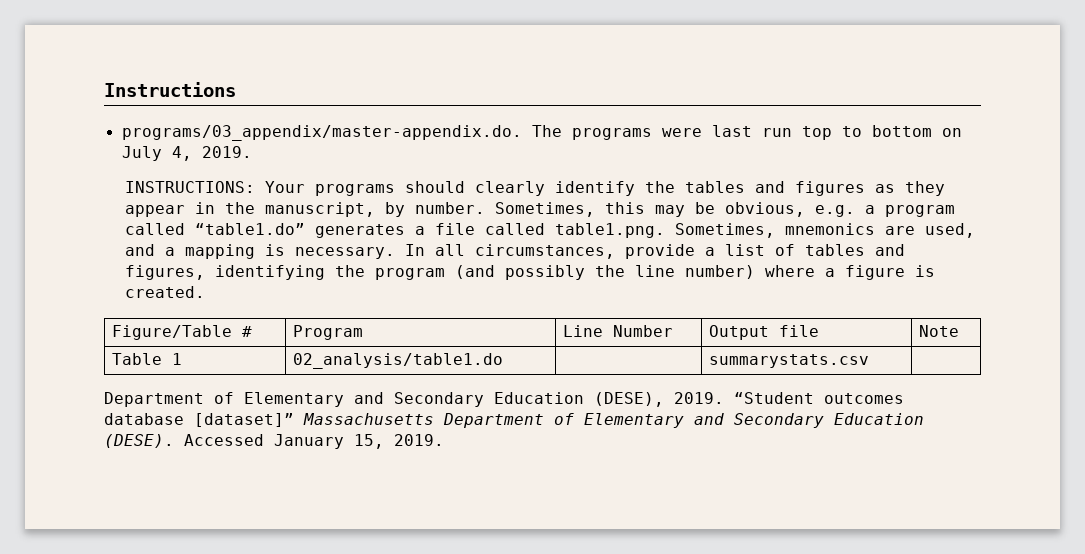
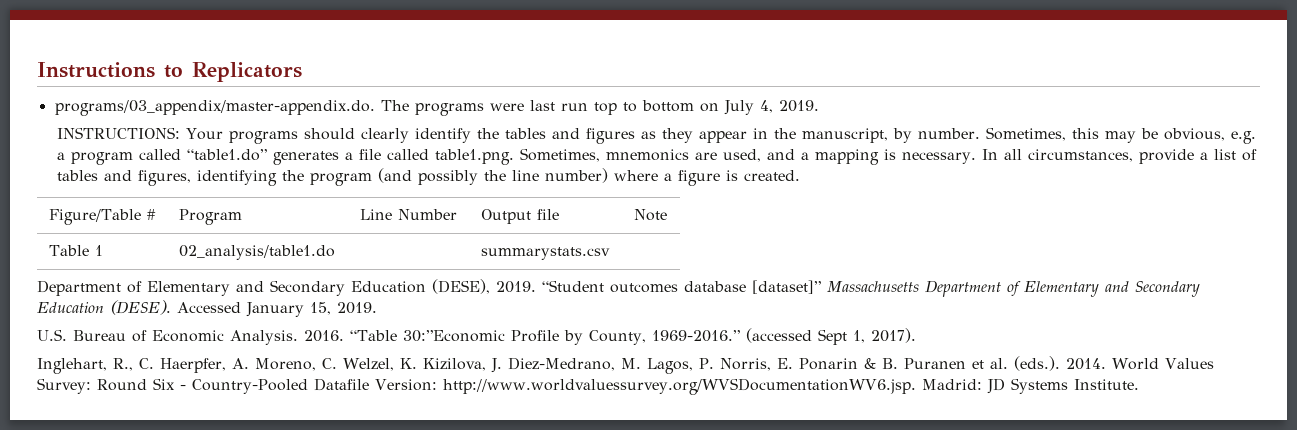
(236, 89) none -> [164,62,302,82] to Replicators
(444, 440) none -> [37,328,916,345] [37,356,1214,374] [37,378,1139,395] // U.S. Bureau of Economic Analysis. 2016. “Table 30:”Economic Profile by County, 1969-2016.” (accessed Sept 1, 2017). // Inglehart, R., C. Haerpfer, A. Moreno, C. Welzel, K. Kizilova, J. Diez-Medrano, M. Lagos, P. Norris, E. Ponarin & B. Puranen et al. (eds.). 2014. World Values Survey: Round Six - Country-Pooled Datafile Version: http://www.worldvaluessurvey.org/WVSDocumentationWV6.jsp. Madrid: JD Systems Institute.

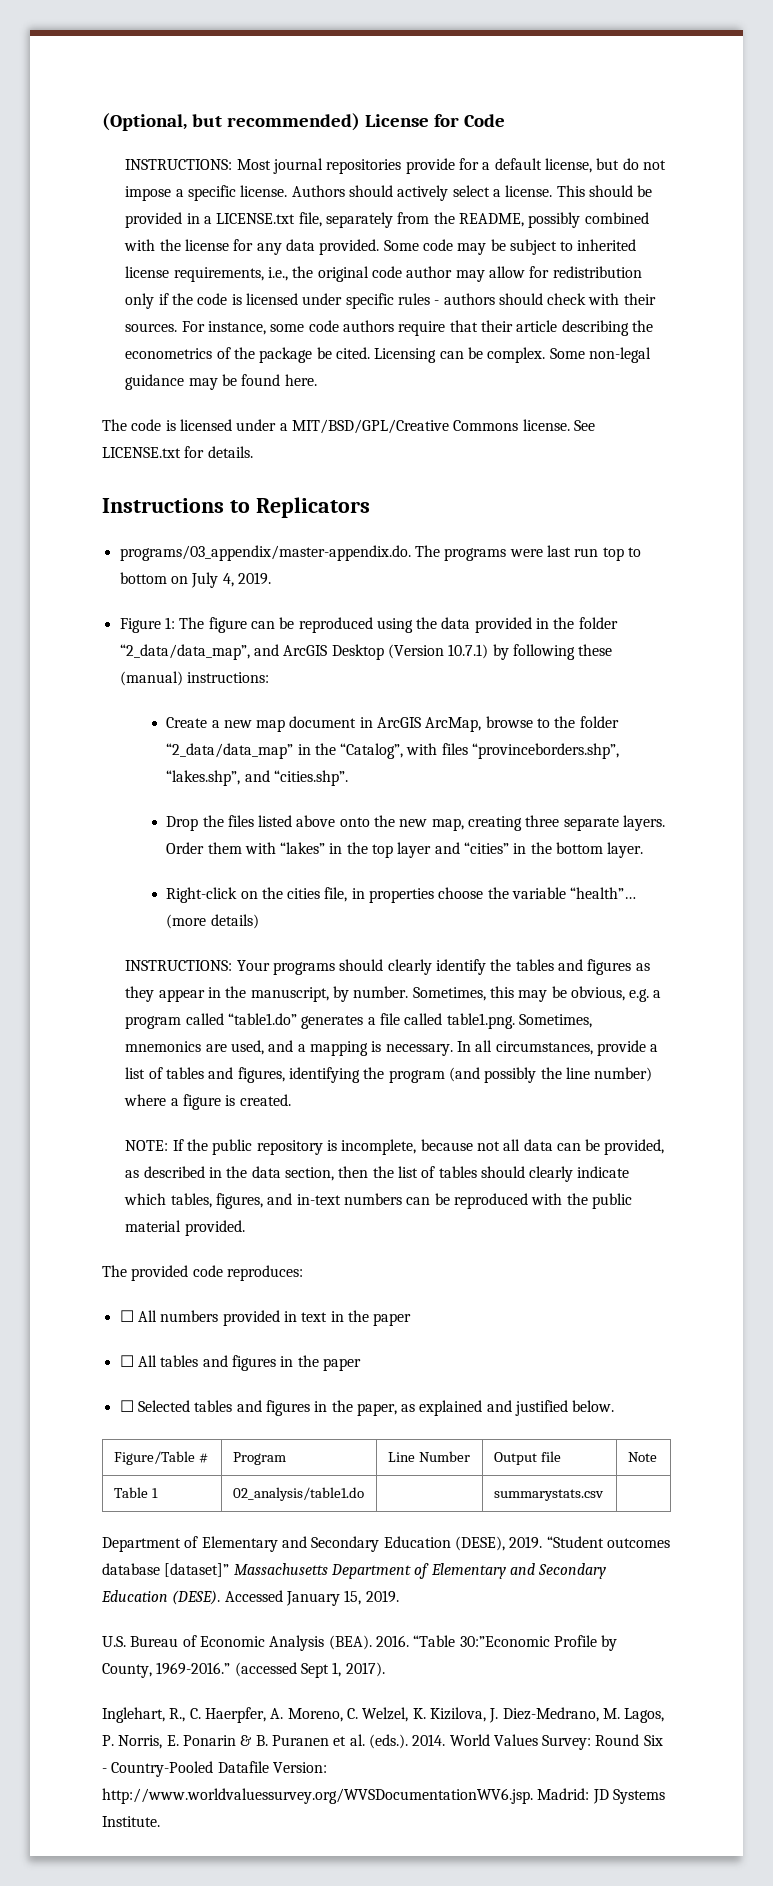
(37, 70) none -> [102,113,505,131] [125,158,666,174] [125,185,653,201] [125,212,649,228] [124,239,637,255] [125,266,642,282] [125,293,656,309] [125,320,653,336] [125,347,651,363] [125,374,317,390] [102,419,595,434] [102,446,253,458] (Optional, but recommended) License for Code // INSTRUCTIONS: Most journal repositories provide for a default license, but do not impose a specific license. Authors should actively select a license. This should be provided in a LICENSE.txt file, separately from the README, possibly combined with the license for any data provided. Some code may be subject to inherited license requirements, i.e., the original code author may allow for redistribution only if the code is licensed under specific rules - authors should check with their sources. For instance, some code authors require that their article describing the econometrics of the package be cited. Licensing can be complex. Some non-legal guidance may be found here. // The code is licensed under a MIT/BSD/GPL/Creative Commons license. See LICENSE.txt for details. //
(819, 106) none -> [119,617,618,633] [119,644,613,660] [119,671,269,686] [166,716,619,732] [166,743,620,759] [166,770,348,786] [166,815,666,831] [166,842,644,858] [166,887,637,903] [166,914,259,929] // Figure 1: The figure can be reproduced using the data provided in the folder “2_data/data_map”, and ArcGIS Desktop (Version 10.7.1) by following these (manual) instructions: // Create a new map document in ArcGIS ArcMap, browse to the folder “2_data/data_map” in the “Catalog”, with files “provinceborders.shp”, “lakes.shp”, and “cities.shp”. // Drop the files listed above onto the new map, creating three separate layers. Order them with “lakes” in the top layer and “cities” in the bottom layer. // Right-click on the cities file, in properties choose the variable “health”… (more details)
(801, 175) none -> [125,1139,665,1155] [125,1166,630,1182] [124,1193,632,1209] [125,1220,245,1236] [102,1265,303,1281] [119,1310,412,1326] [119,1355,361,1371] [119,1400,615,1416] // NOTE: If the public repository is incomplete, because not all data can be provided, as described in the data section, then the list of tables should clearly indicate which tables, figures, and in-text numbers can be reproduced with the public material provided. // The provided code reproduces: // ☐ All numbers provided in text in the paper // ☐ All tables and figures in the paper // ☐ Selected tables and figures in the paper, as explained and justified below.
[230,330,298,345] Analysis. -> [269,1635,372,1651] Analysis (BEA).

